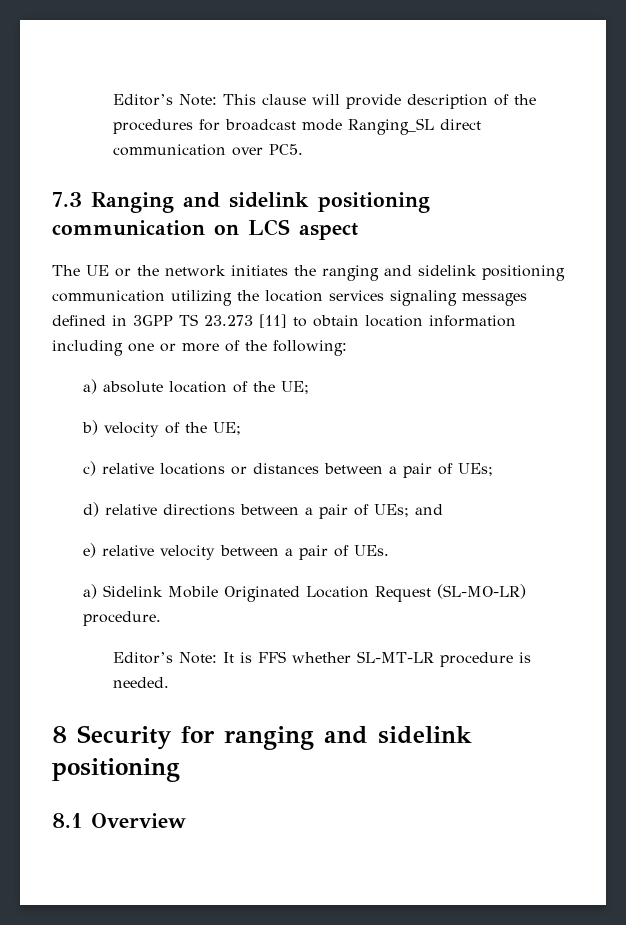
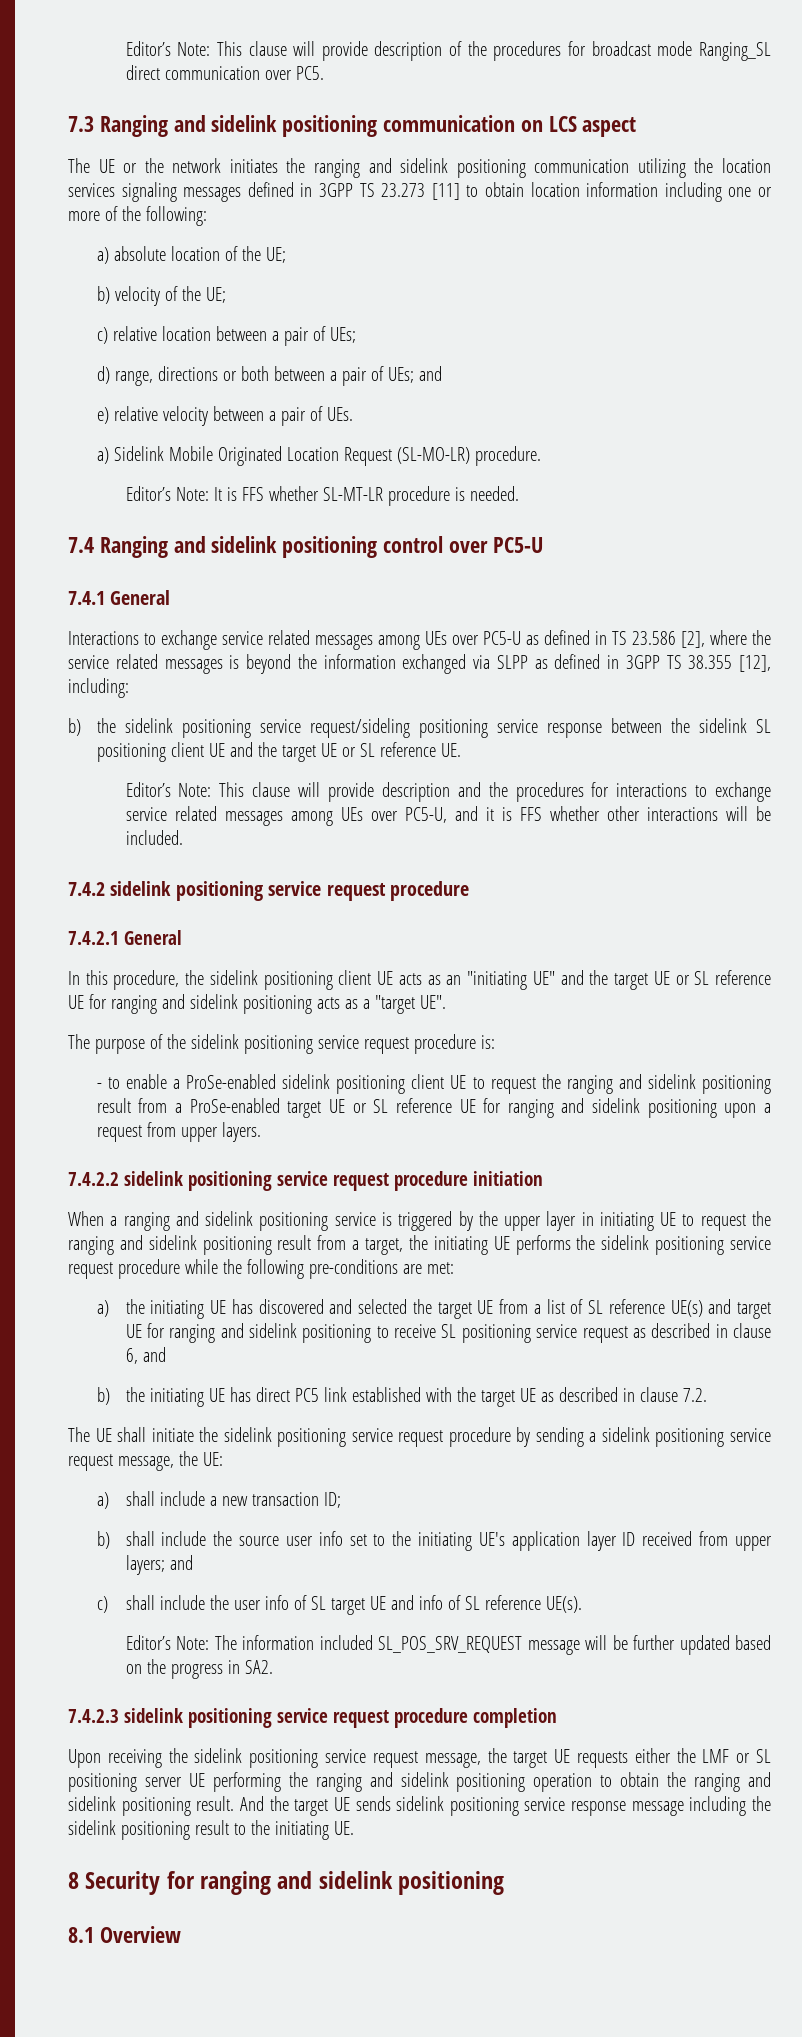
[159,463,319,475] locations or distances -> [161,326,211,341] location
[104,504,235,516] relative directions -> [114,366,269,386] range, directions or both
(170, 682) none -> [68,536,543,558] [68,590,171,605] [68,630,771,650] [68,654,771,674] [68,678,129,698] [68,718,771,738] [96,742,461,762] [125,782,771,802] [125,806,772,826] [125,830,183,845] [68,881,469,901] [68,930,182,945] [68,970,771,990] [68,994,446,1014] [68,1034,495,1054] [96,1074,771,1094] [96,1098,772,1118] [96,1122,261,1142] [68,1171,543,1191] [68,1211,772,1231] [68,1235,772,1255] [68,1259,454,1279] [96,1299,771,1319] [125,1323,772,1343] [125,1347,166,1364] [96,1387,707,1407] [68,1427,771,1447] [68,1451,223,1471] [96,1491,341,1509] [96,1531,772,1551] [125,1555,193,1575] [96,1595,582,1615] [125,1635,771,1655] [125,1659,273,1679] [68,1708,557,1728] [68,1748,771,1768] [68,1772,772,1792] [68,1796,771,1816] [68,1820,354,1840] // 7.4 Ranging and sidelink positioning control over PC5-U // 7.4.1 General // Interactions to exchange service related messages among UEs over PC5-U as defined in TS 23.586 [2], where the service related messages is beyond the information exchanged via SLPP as defined in 3GPP TS 38.355 [12], including: // b) the sidelink positioning service request/sideling positioning service response between the sidelink SL positioning client UE and the target UE or SL reference UE. // Editor’s Note: This clause will provide description and the procedures for interactions to exchange service related messages among UEs over PC5-U, and it is FFS whether other interactions will be included. // 7.4.2 sidelink positioning service request procedure // 7.4.2.1 General // In this procedure, the sidelink positioning client UE acts as an "initiating UE" and the target UE or SL reference UE for ranging and sidelink positioning acts as a "target UE". // The purpose of the sidelink positioning service request procedure is: // - to enable a ProSe-enabled sidelink positioning client UE to request the ranging and sidelink positioning result from a ProSe-enabled target UE or SL reference UE for ranging and sidelink positioning upon a request from upper layers. // 7.4.2.2 sidelink positioning service request procedure initiation // When a ranging and sidelink positioning service is triggered by the upper layer in initiating UE to request the ranging and sidelink positioning result from a target, the initiating UE performs the sidelink positioning service request procedure while the following pre-conditions are met: // a) the initiating UE has discovered and selected the target UE from a list of SL reference UE(s) and target UE for ranging and sidelink positioning to receive SL positioning service request as described in clause 6, and // b) the initiating UE has direct PC5 link established with the target UE as described in clause 7.2. // The UE shall initiate the sidelink positioning service request procedure by sending a sidelink positioning service request message, the UE: // a) shall include a new transaction ID; // b) shall include the source user info set to the initiating UE's application layer ID received from upper layers; and // c) shall include the user info of SL target UE and info of SL reference UE(s). // Editor’s Note: The information included SL_POS_SRV_REQUEST message will be further updated based on the progress in SA2. // 7.4.2.3 sidelink positioning service request procedure completion // Upon receiving the sidelink positioning service request message, the target UE requests either the LMF or SL positioning server UE performing the ranging and sidelink positioning operation to obtain the ranging and sidelink positioning result. And the target UE sends sidelink positioning service response message including the sidelink positioning result to the initiating UE.

